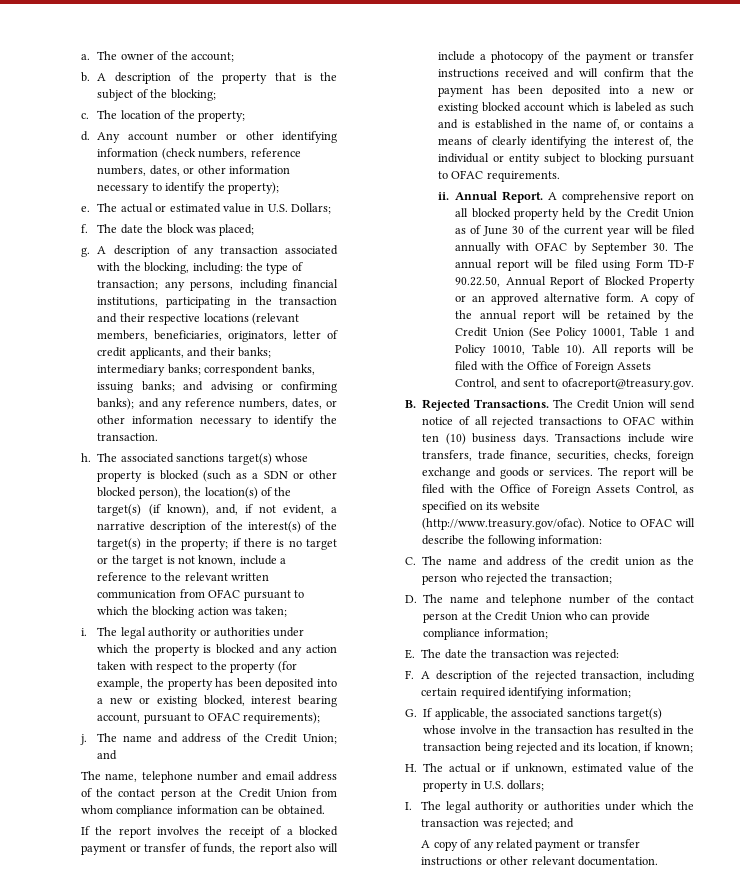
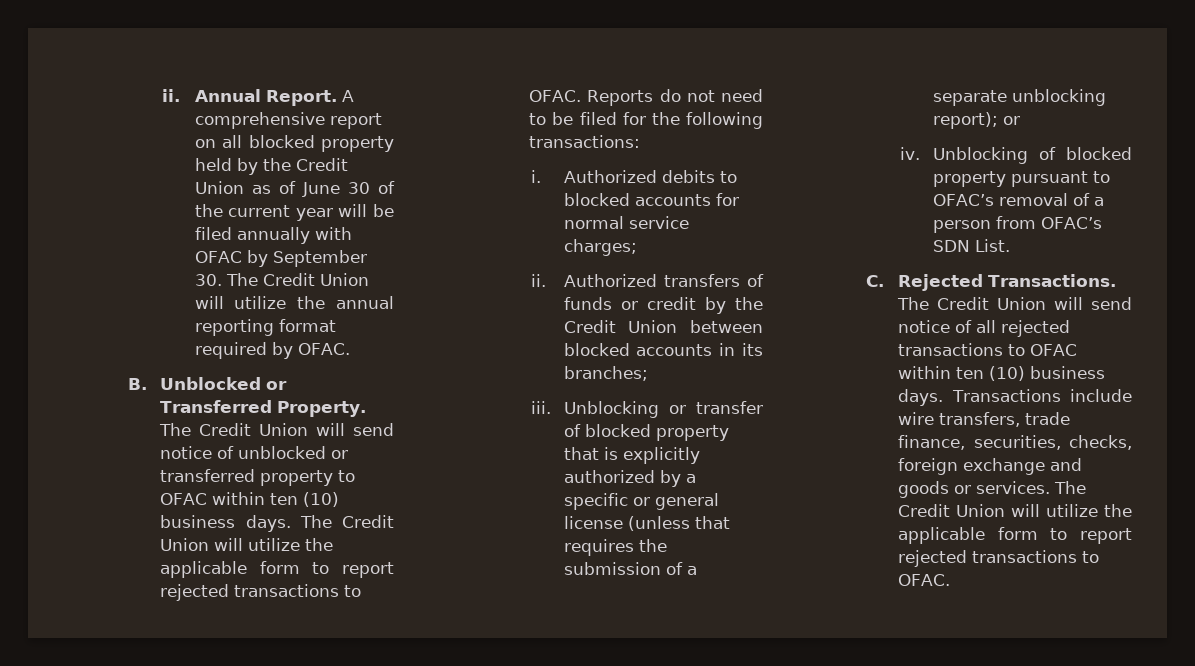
[80,51,234,62] [80,72,337,84] [97,89,216,101] [80,110,245,122] [80,131,337,143] [97,148,301,160] [97,165,290,176] [97,182,279,194] [80,203,332,214] [80,224,255,236] [80,245,338,257] [97,262,303,274] [97,279,338,291] [97,296,337,308] [97,313,299,325] [97,330,338,342] [97,347,271,359] [97,364,315,376] [97,381,337,393] [97,398,337,410] [97,415,337,427] [97,433,159,441] [80,453,308,465] [97,470,337,482] [97,487,292,499] [97,504,337,516] [97,521,337,533] [97,538,337,550] [97,555,287,567] [97,572,269,581] [97,589,304,601] [97,606,288,618] [80,627,305,639] [97,644,337,656] [97,661,297,673] [97,678,338,690] [97,695,337,707] [97,712,320,724] [79,733,337,745] [97,750,118,760] [80,771,337,783] [80,788,337,800] [80,805,325,817] [80,826,338,838] [80,843,338,855] [437,51,694,63] [437,68,694,78] [437,85,694,97] [437,102,694,114] [437,119,694,130] [437,136,694,148] [437,153,694,165] [437,170,560,182] a. The owner of the account; // b. A description of the property that is the subject of the blocking; // c. The location of the property; // d. Any account number or other identifying information (check numbers, reference numbers, dates, or other information necessary to identify the property); // e. The actual or estimated value in U.S. Dollars; // f. The date the block was placed; // g. A description of any transaction associated with the blocking, including: the type of transaction; any persons, including financial institutions, participating in the transaction and their respective locations (relevant members, beneficiaries, originators, letter of credit applicants, and their banks; intermediary banks; correspondent banks, issuing banks; and advising or confirming banks); and any reference numbers, dates, or other information necessary to identify the transaction. // h. The associated sanctions target(s) whose property is blocked (such as a SDN or other blocked person), the location(s) of the target(s) (if known), and, if not evident, a narrative description of the interest(s) of the target(s) in the property; if there is no target or the target is not known, include a reference to the relevant written communication from OFAC pursuant to which the blocking action was taken; // i. The legal authority or authorities under which the property is blocked and any action taken with respect to the property (for example, the property has been deposited into a new or existing blocked, interest bearing account, pursuant to OFAC requirements); // j. The name and address of the Credit Union; and // The name, telephone number and email address of the contact person at the Credit Union from whom compliance information can be obtained. // If the report involves the receipt of a blocked payment or transfer of funds, the report also will include a photocopy of the payment or transfer instructions received and will confirm that the payment has been deposited into a new or existing blocked account which is labeled as such and is established in the name of, or contains a means of clearly identifying the interest of, the individual or entity subject to blocking pursuant to OFAC requirements. // -> (162, 95) none
[455,259,694,271] [455,276,695,288] [455,293,695,305] [455,310,694,322] [455,327,695,339] [455,344,694,356] [455,361,652,373] [455,378,694,390] [404,400,416,408] annual report will be filed using Form TD-F 90.22.50, Annual Report of Blocked Property or an approved alternative form. A copy of the annual report will be retained by the Credit Union (See Policy 10001, Table 1 and Policy 10010, Table 10). All reports will be filed with the Office of Foreign Assets Control, and sent to ofacreport@treasury.gov. // B. -> [262,273,369,286] [194,296,394,309] [194,319,336,336] [194,342,350,359] [127,377,288,390] [160,400,367,417] [159,423,394,436] [160,446,349,459] [160,469,356,486] [160,492,340,507] [160,515,394,532] [160,538,334,551] [160,561,394,578] [160,584,362,601] [529,89,763,106] [529,112,763,129] [529,135,641,148] [531,170,737,183] [563,193,739,206] [563,216,689,229] [563,239,637,256] [531,274,764,287] [563,297,763,314] [563,320,763,333] [563,343,763,356] [563,366,648,381] [531,401,763,418] [563,424,729,441] [563,447,700,464] [563,470,696,487] [563,493,719,510] [563,516,730,531] [563,539,667,556] [563,562,697,575] [932,89,1106,106] [932,112,1020,129] [900,147,1132,164] [932,171,1110,187] [932,193,1104,206] [932,216,1102,233] [932,239,1010,252] [865,275,884,287] Credit Union will utilize the annual reporting format required by OFAC. // B. Unblocked or Transferred Property. The Credit Union will send notice of unblocked or transferred property to OFAC within ten (10) business days. The Credit Union will utilize the applicable form to report rejected transactions to OFAC. Reports do not need to be filed for the following transactions: // i. Authorized debits to blocked accounts for normal service charges; // ii. Authorized transfers of funds or credit by the Credit Union between blocked accounts in its branches; // iii. Unblocking or transfer of blocked property that is explicitly authorized by a specific or general license (unless that requires the submission of a separate unblocking report); or // iv. Unblocking of blocked property pursuant to OFAC’s removal of a person from OFAC’s SDN List. // C.
[622,467,694,479] [422,484,694,496] [422,501,541,513] [422,518,695,530] [422,535,603,547] [404,556,694,566] [422,573,612,585] [404,594,694,606] [423,611,650,623] [423,628,548,640] [404,649,620,661] [404,670,694,682] [421,687,631,699] [404,708,663,720] [423,725,694,735] [423,742,693,754] [404,763,694,774] [423,780,545,792] [404,801,694,813] [421,818,574,830] [421,839,641,851] [421,856,658,866] report will be filed with the Office of Foreign Assets Control, as specified on its website (http://www.treasury.gov/ofac). Notice to OFAC will describe the following information: // C. The name and address of the credit union as the person who rejected the transaction; // D. The name and telephone number of the contact person at the Credit Union who can provide compliance information; // E. The date the transaction was rejected: // F. A description of the rejected transaction, including certain required identifying information; // G. If applicable, the associated sanctions target(s) whose involve in the transaction has resulted in the transaction being rejected and its location, if known; // H. The actual or if unknown, estimated value of the property in U.S. dollars; // I. The legal authority or authorities under which the transaction was rejected; and // A copy of any related payment or transfer instructions or other relevant documentation. -> [898,504,1132,517] [898,527,1132,544] [898,550,1100,567] [898,574,951,586] Credit Union will utilize the applicable form to report rejected transactions to OFAC.

